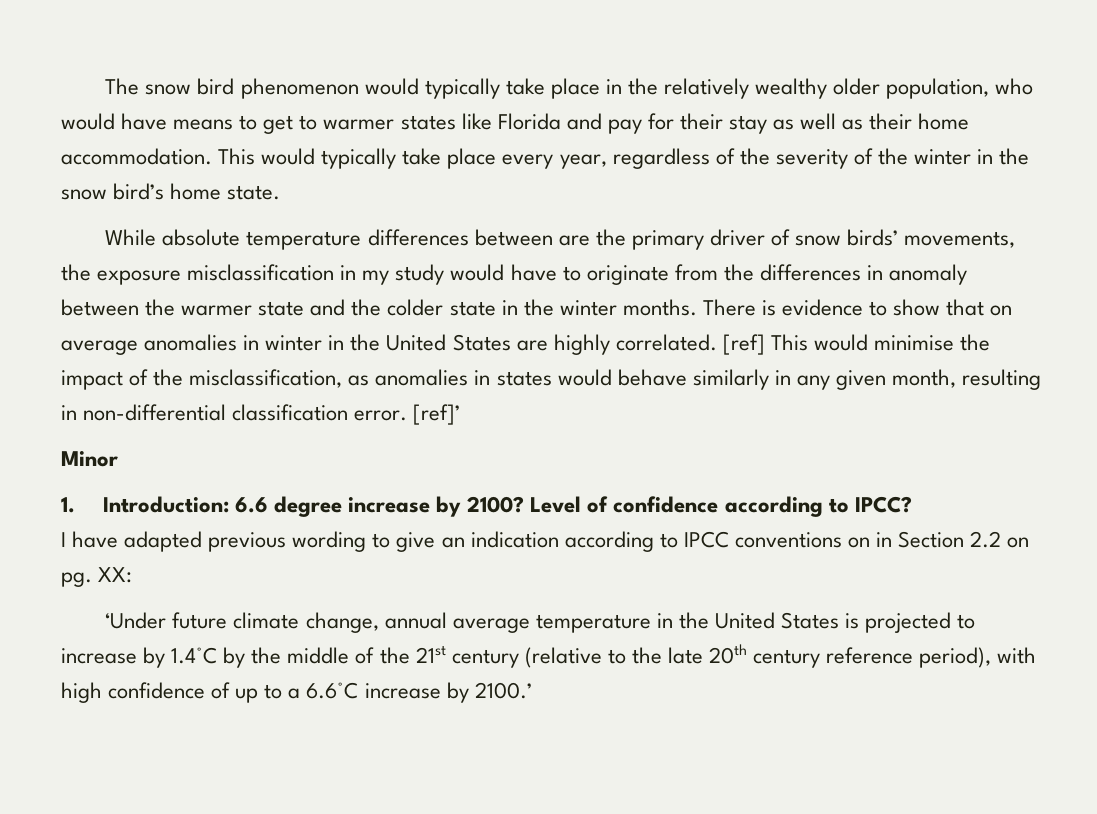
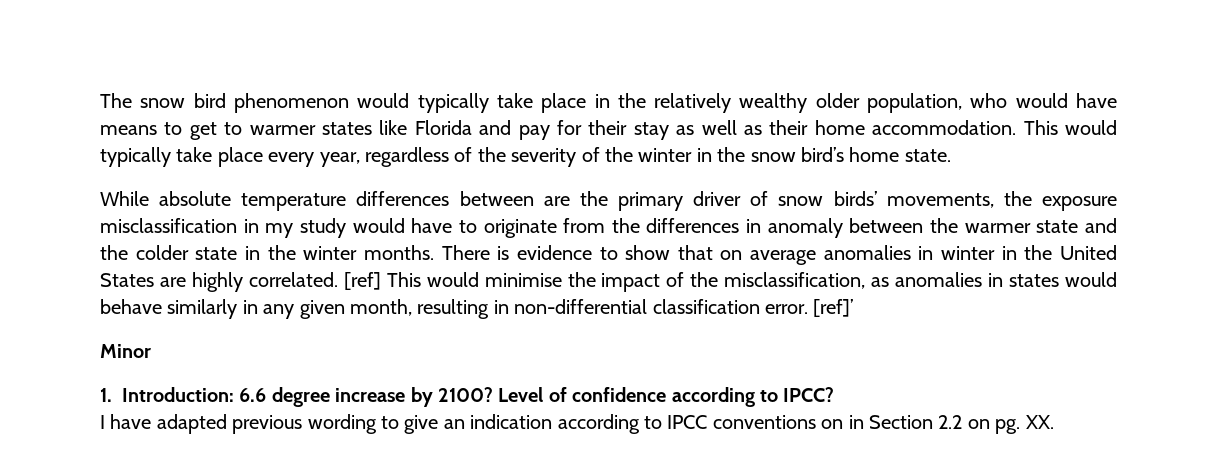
[98,567,133,583] [105,612,976,633] [61,644,1037,668] [61,682,532,703] XX: // ‘Under future climate change, annual average temperature in the United States is projected to increase by 1.4°C by the middle of the 21st century (relative to the late 20th century reference period), with high confidence of up to a 6.6°C increase by 2100.’ -> [1025,415,1054,429] XX.

